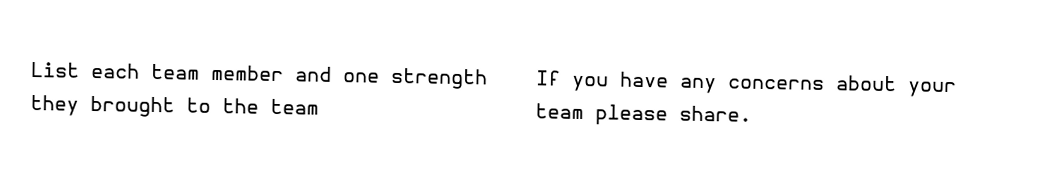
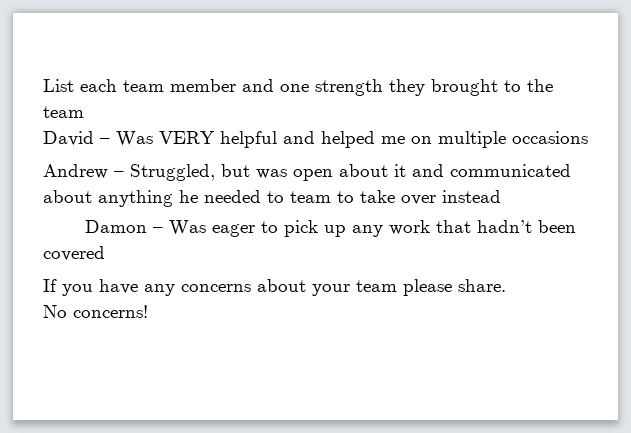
(319, 106) none -> [43,131,588,148] [43,164,571,181] [43,190,501,207] [85,220,577,237] [43,246,105,261] // David – Was VERY helpful and helped me on multiple occasions // Andrew – Struggled, but was open about it and communicated about anything he needed to team to take over instead // Damon – Was eager to pick up any work that hadn’t been covered
(752, 113) none -> [43,305,148,318] // No concerns!

